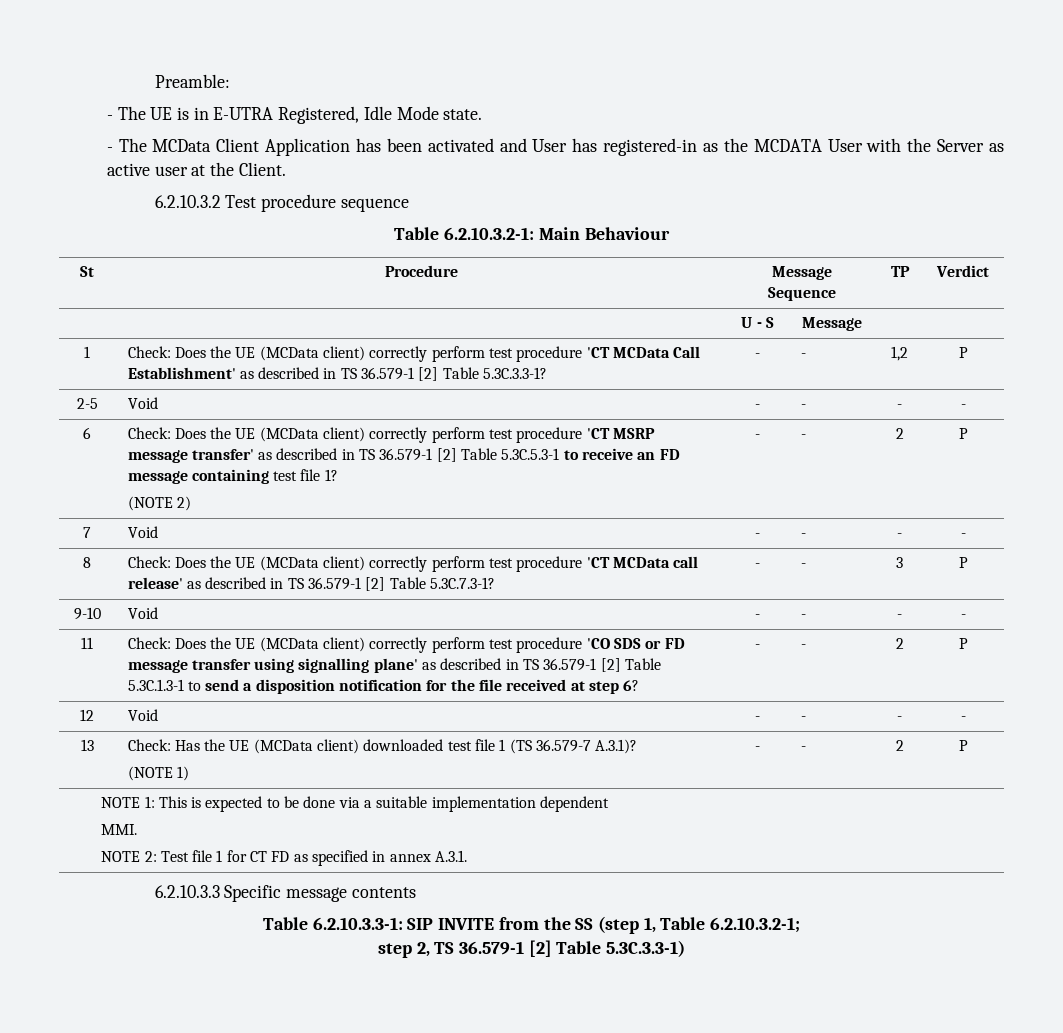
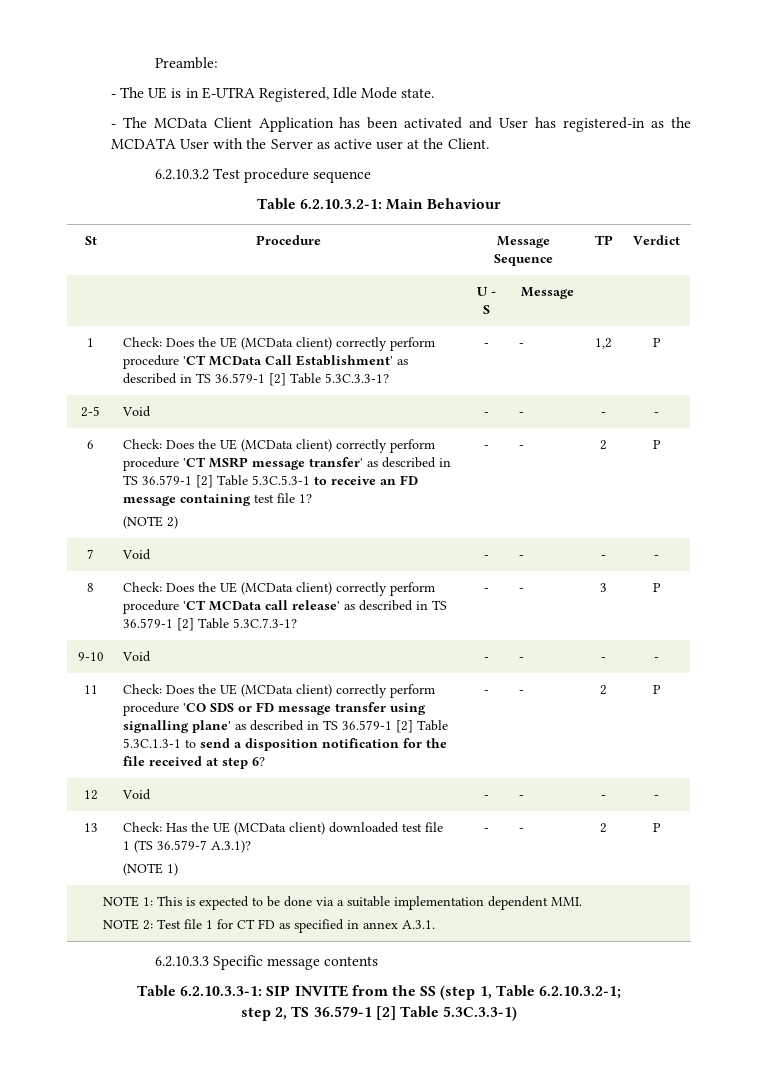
[489,348,514,358] test -> (435, 344) none
[489,429,514,439] test -> (435, 446) none
[489,558,514,568] test -> (435, 589) none
[489,639,514,649] test -> (435, 691) none
(610, 804) // -> (549, 903) none

